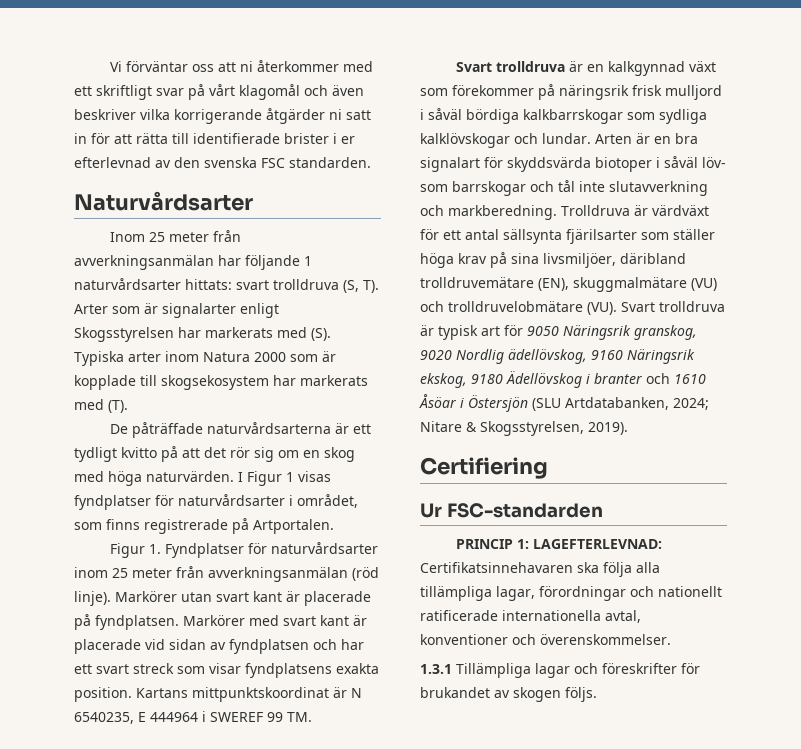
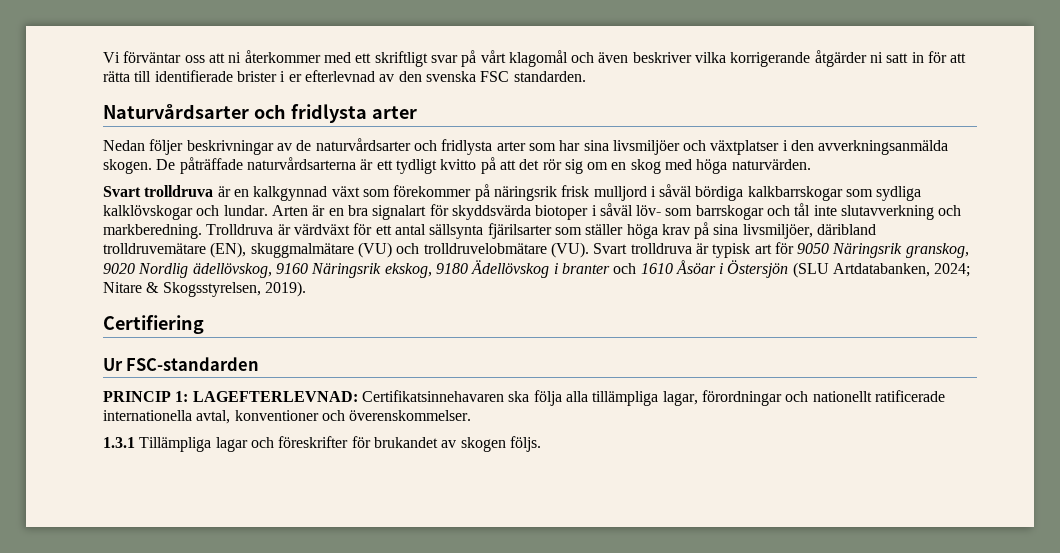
[110,230,242,242] [74,255,312,270] [74,278,379,293] [74,303,279,318] [74,327,331,342] [74,351,336,366] [74,375,368,390] [74,399,128,413] // Inom 25 meter från avverkningsanmälan har följande 1 naturvårdsarter hittats: svart trolldruva (S, T). Arter som är signalarter enligt Skogsstyrelsen har markerats med (S). Typiska arter inom Natura 2000 som är kopplade till skogsekosystem har markerats med (T). // -> [253,104,417,123] [103,138,949,155] [103,159,152,174] och fridlysta arter // Nedan följer beskrivningar av de naturvårdsarter och fridlysta arter som har sina livsmiljöer och växtplatser i den avverkningsanmälda skogen.
[238,471,331,486] [74,494,358,510] [74,518,334,534] [110,542,379,558] [74,566,379,582] [74,591,371,606] [74,614,367,630] [74,639,364,654] [74,663,379,678] [74,687,362,702] [74,711,312,724] I Figur 1 visas fyndplatser för naturvårdsarter i området, som finns registrerade på Artportalen. // Figur 1. Fyndplatser för naturvårdsarter inom 25 meter från avverkningsanmälan (röd linje). Markörer utan svart kant är placerade på fyndplatsen. Markörer med svart kant är placerade vid sidan av fyndplatsen och har ett svart streck som visar fyndplatsens exakta position. Kartans mittpunktskoordinat är N 6540235, E 444964 i SWEREF 99 TM. -> (811, 164) none

